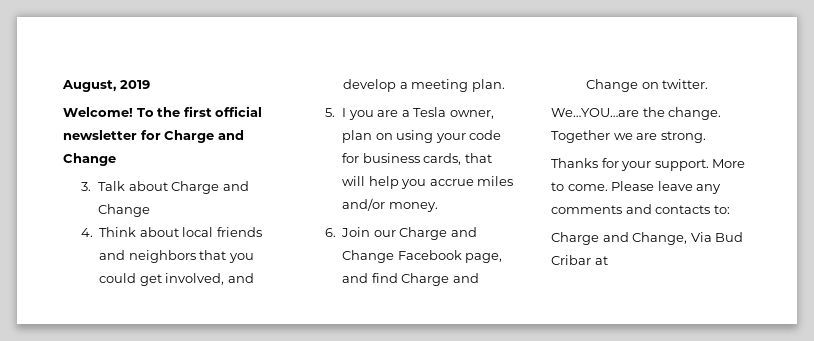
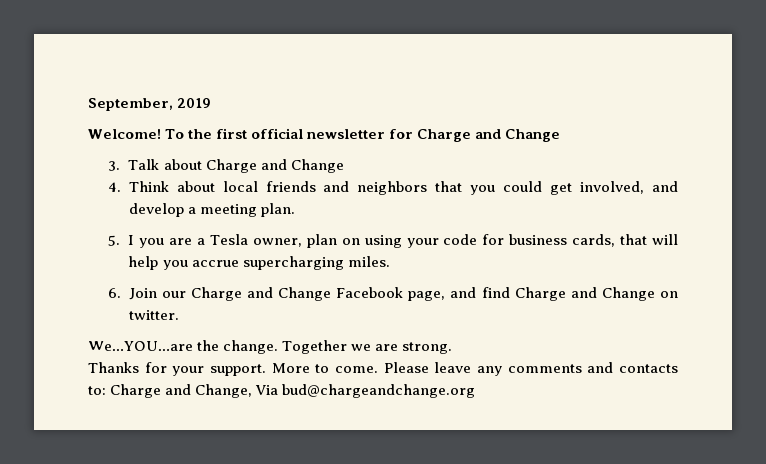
[62,80,116,92] August, -> [88,98,173,111] September,
[477,176,514,186] [342,198,438,212] miles and/or money. -> [242,256,390,270] supercharging miles.
(730, 209) // -> (106, 390) none
[715,232,744,242] [551,255,608,265] Bud Cribar at -> [282,384,476,398] bud@chargeandchange.org

